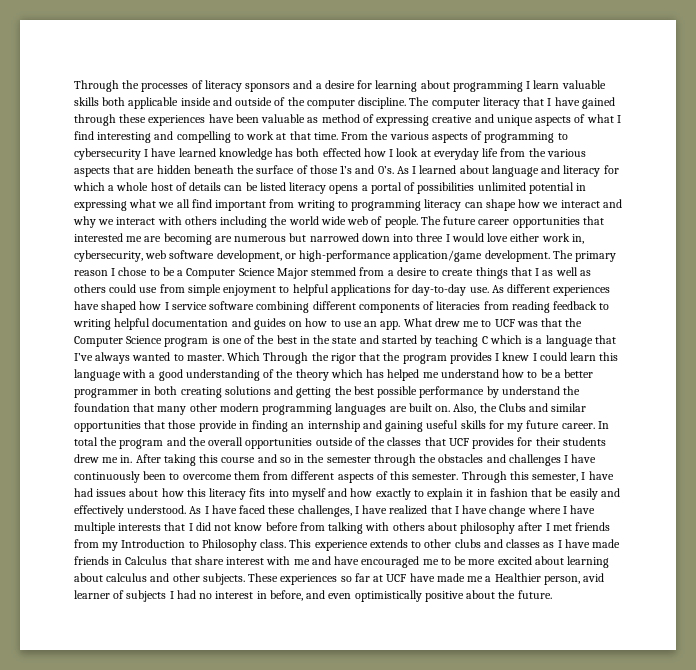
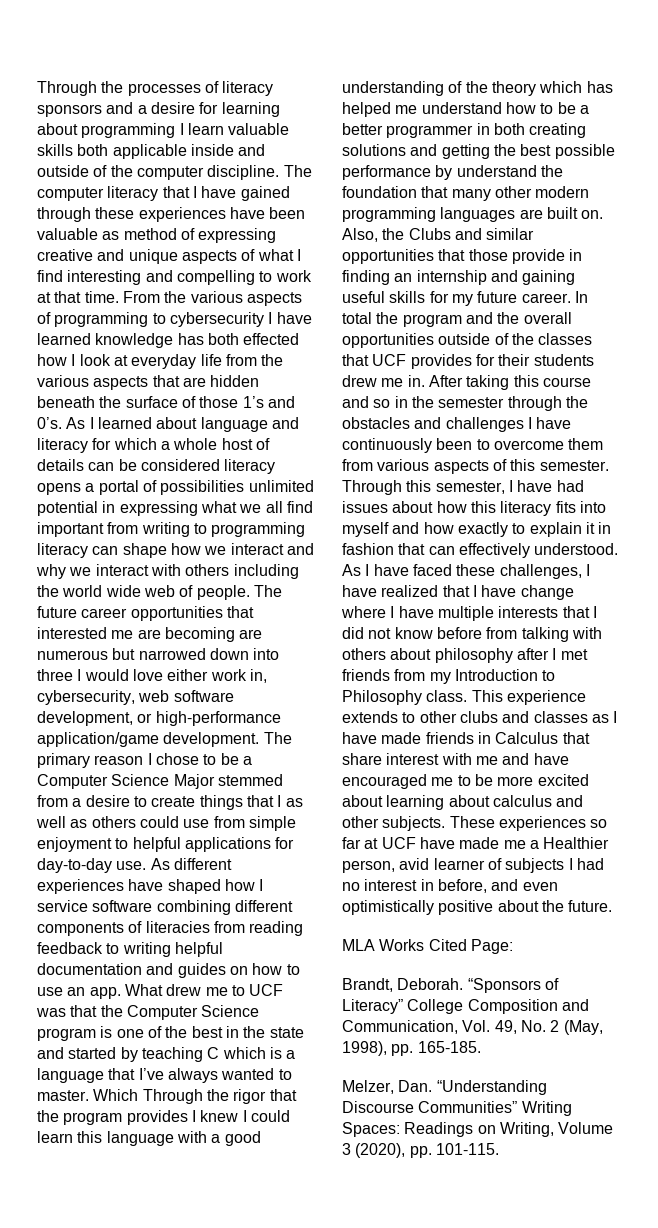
[259,182,286,191] listed -> [140,459,220,471] considered
[291,471,335,480] different -> [377,459,430,471] various
[555,488,620,500] be easily and -> [428,546,455,555] can
(552, 594) none -> [342,939,513,954] [342,978,559,993] [342,999,589,1014] [342,1020,603,1035] [342,1041,481,1056] [342,1080,547,1095] [342,1101,572,1116] [342,1122,614,1137] [342,1143,499,1158] // MLA Works Cited Page: // Brandt, Deborah. “Sponsors of Literacy” College Composition and Communication, Vol. 49, No. 2 (May, 1998), pp. 165-185. // Melzer, Dan. “Understanding Discourse Communities” Writing Spaces: Readings on Writing, Volume 3 (2020), pp. 101-115.

